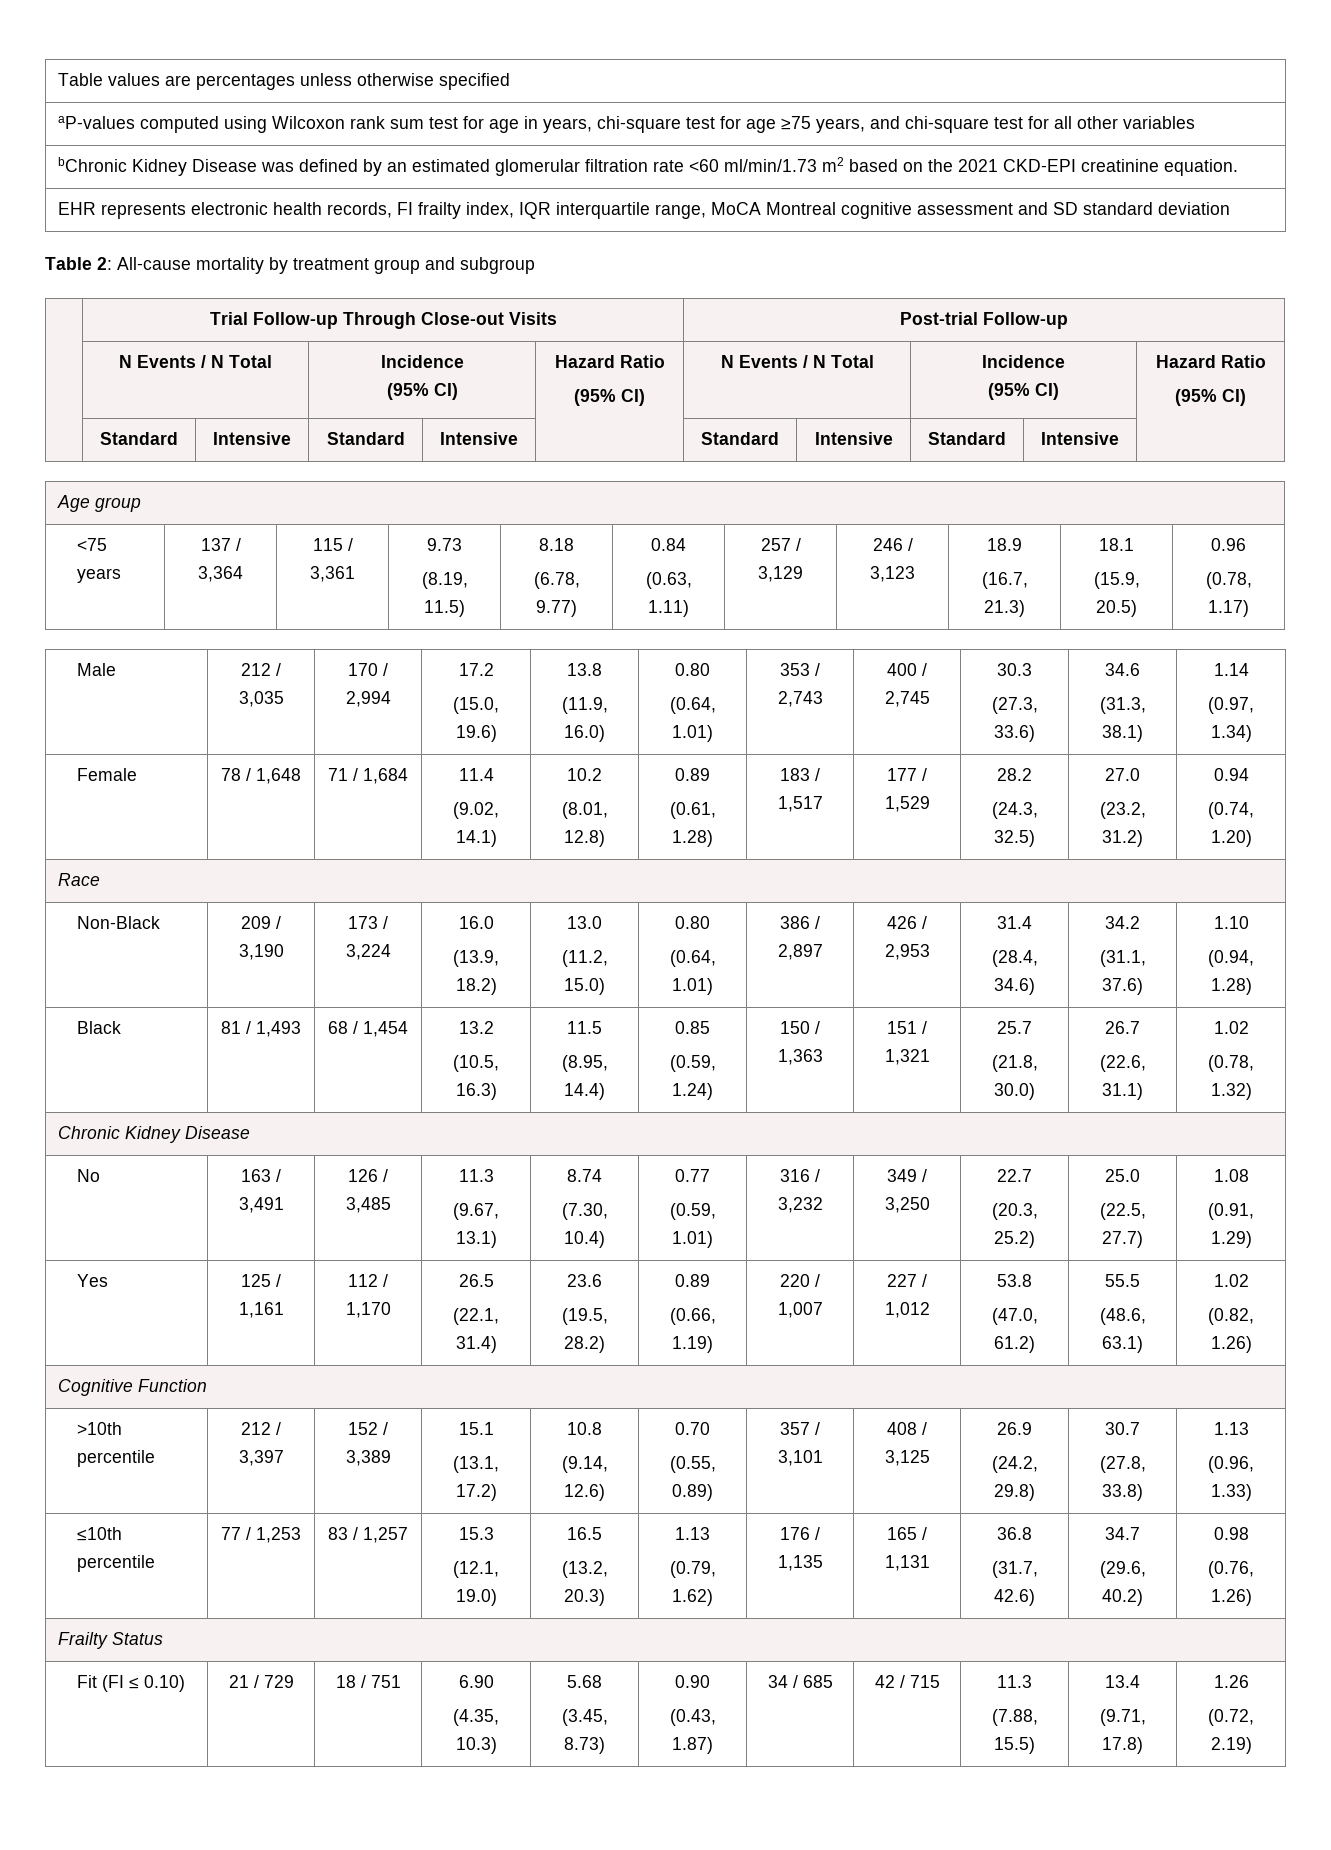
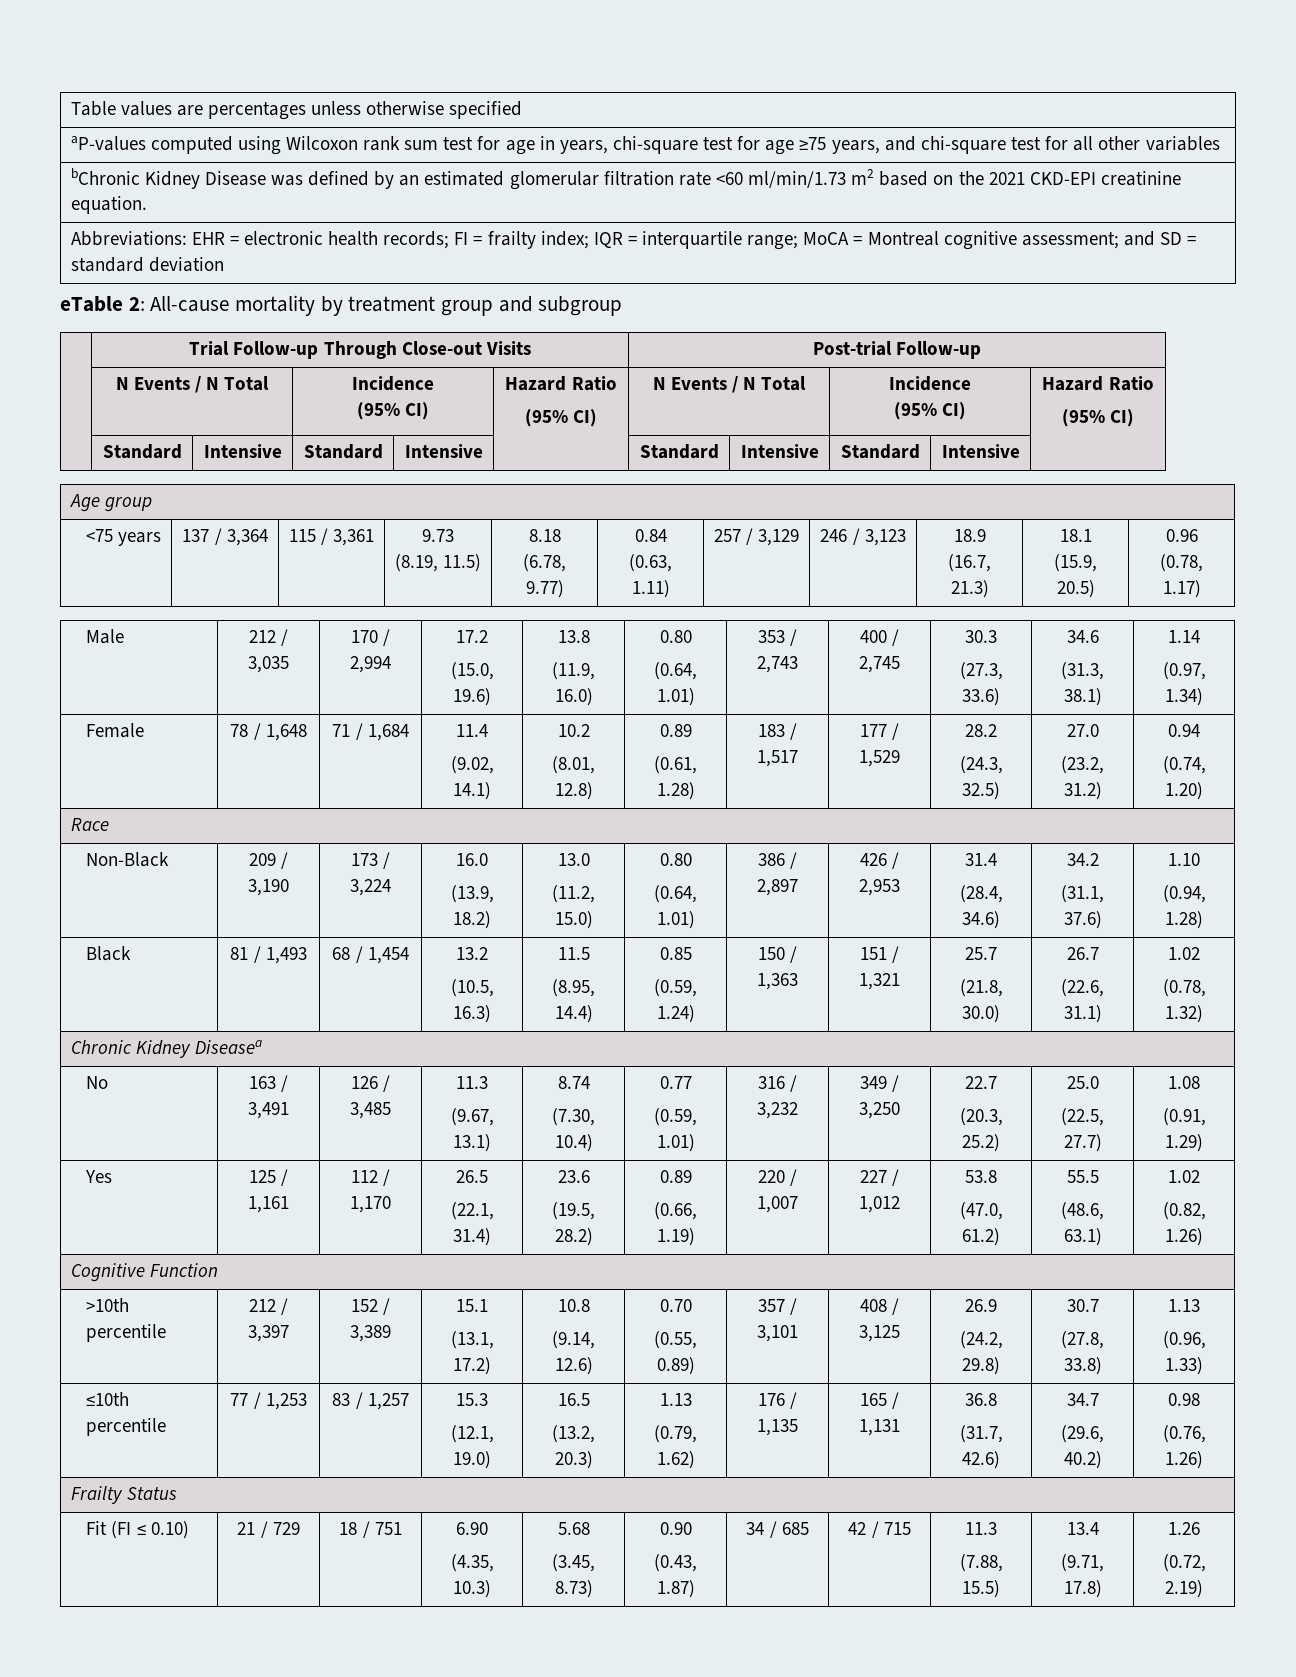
[58,202,762,219] EHR represents electronic health records, FI frailty index, IQR interquartile range, MoCA -> [70,231,863,250] Abbreviations: EHR = electronic health records; FI = frailty index; IQR = interquartile range; MoCA =
[917,203,1014,215] assessment -> [1021,232,1119,249] assessment;
(1079, 208) none -> [1187,236,1197,245] =
[45,257,92,270] Table -> [60,296,123,312] eTable
[185,1126,251,1139] Disease -> [194,1040,262,1054] Diseasea

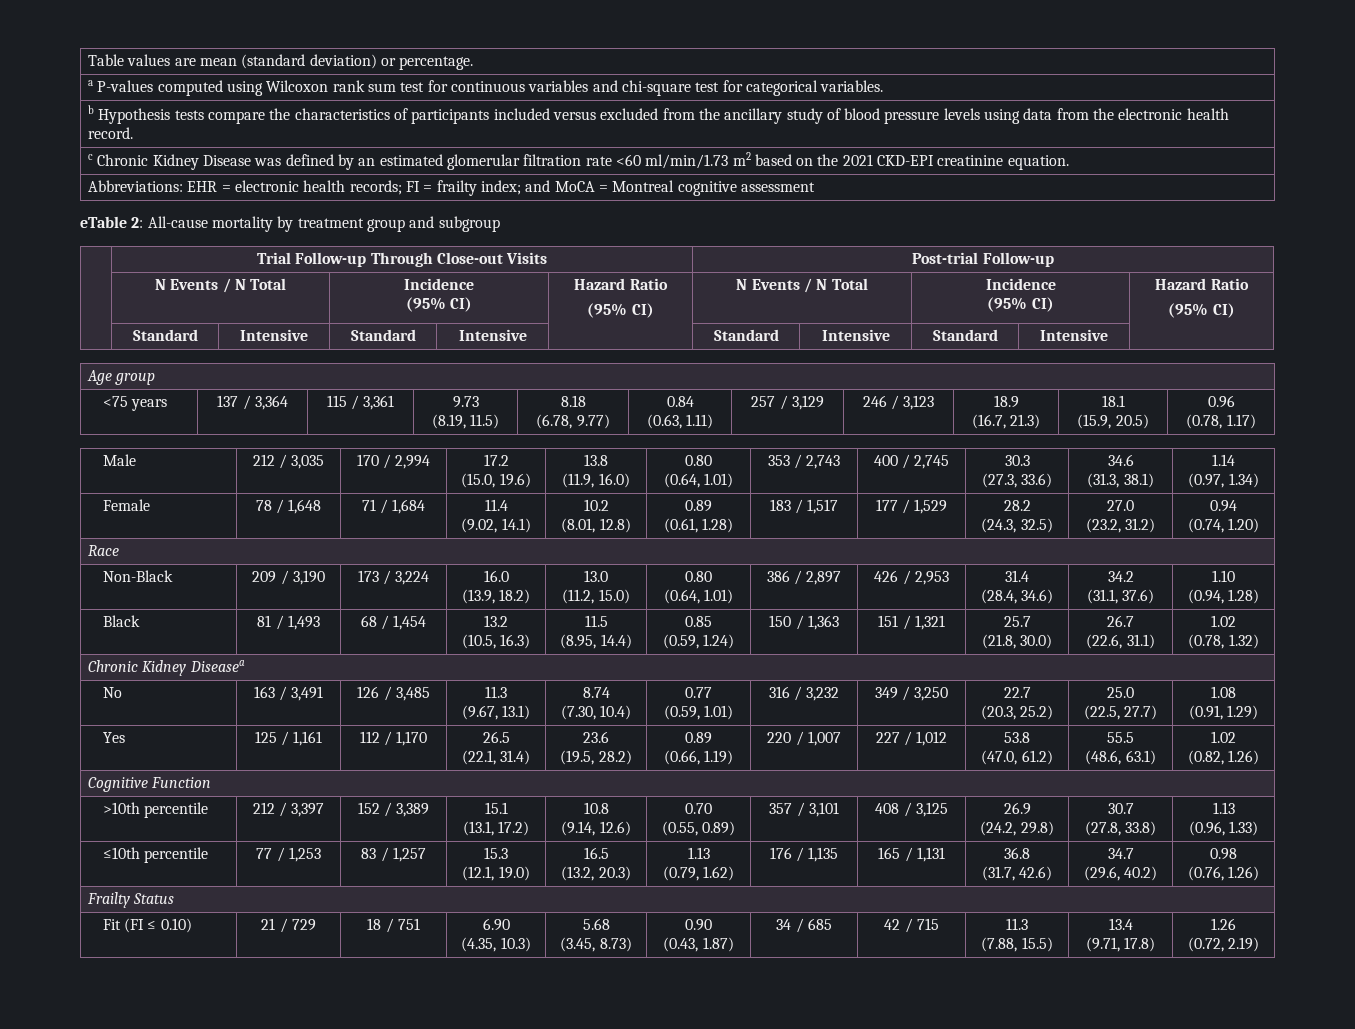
[207,101,523,120] [70,136,146,151] percentages unless otherwise specified // aP-values -> [199,54,474,70] [88,80,154,92] mean (standard deviation) or percentage. // a P-values
[505,136,1220,155] [70,168,140,185] age in years, chi-square test for age ≥75 years, and chi-square test for all other variables // bChronic -> [450,80,884,96] [88,105,1229,124] [88,127,134,139] [88,154,149,166] continuous variables and chi-square test for categorical variables. // b Hypothesis tests compare the characteristics of participants included versus excluded from the ancillary study of blood pressure levels using data from the electronic health record. // c Chronic
[593,231,1197,250] [70,257,224,272] IQR = interquartile range; MoCA = Montreal cognitive assessment; and SD = standard deviation -> [525,180,815,196] and MoCA = Montreal cognitive assessment

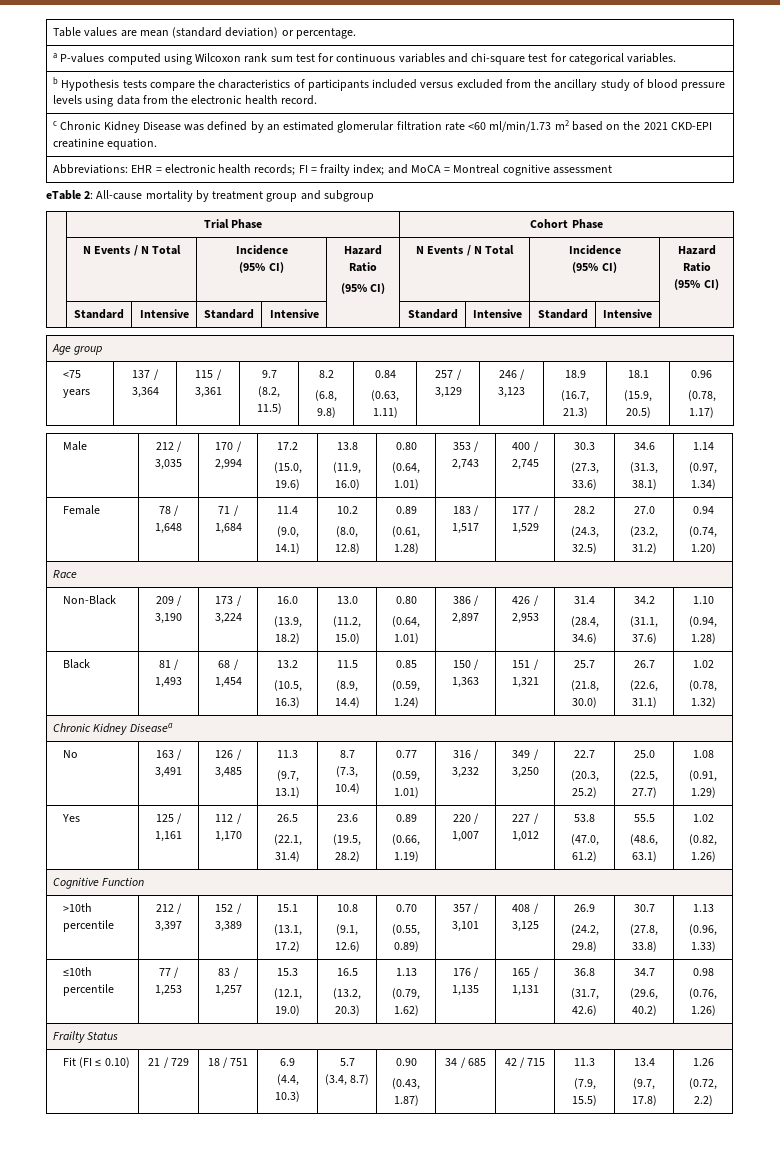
[295,252,548,267] [912,252,1054,267] Follow-up Through Close-out Visits | Post-trial Follow-up -> [231,219,263,229] [530,219,603,229] Phase | Cohort Phase
[452,396,479,408] [431,414,466,429] 9.73 // (8.19, -> [261,370,277,378] [258,386,280,398] 9.7 // (8.2,
[560,395,586,407] [536,414,610,429] 8.18 // (6.78, 9.77) -> [318,370,334,378] [315,390,337,402] [316,407,336,418] 8.2 // (6.8, 9.8)
[461,518,498,533] (9.02, -> [276,526,299,538] (9.0,
[561,518,596,533] (8.01, -> [336,526,358,538] (8.0,
[560,634,597,649] (8.95, -> [336,680,358,692] (8.9,
[461,705,498,720] (9.67, -> [276,770,299,782] (9.7,
[582,687,610,698] [560,705,596,720] 8.74 // (7.30, -> [339,750,355,758] [336,766,358,778] 8.7 // (7.3,
[561,821,596,836] (9.14, -> [336,924,358,936] (9.1,
[482,918,510,931] [461,937,497,952] 6.90 // (4.35, -> [280,1058,295,1066] [276,1074,299,1086] 6.9 // (4.4,
[582,918,610,930] [560,937,632,952] 5.68 // (3.45, 8.73) -> [339,1058,355,1066] [324,1074,370,1086] 5.7 // (3.4, 8.7)
[981,937,1018,952] (7.88, -> [573,1078,596,1090] (7.9,
[1085,937,1120,952] (9.71, -> [633,1078,655,1090] (9.7,
[1228,937,1260,952] 2.19) -> [693,1095,713,1106] 2.2)

